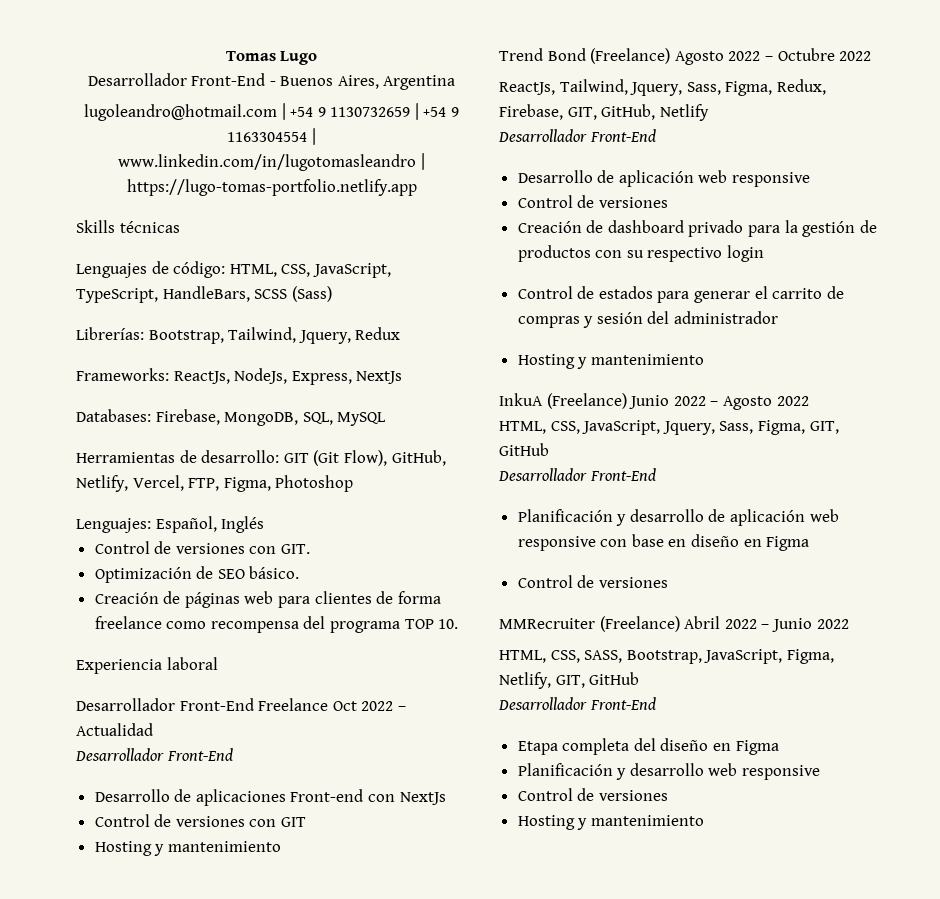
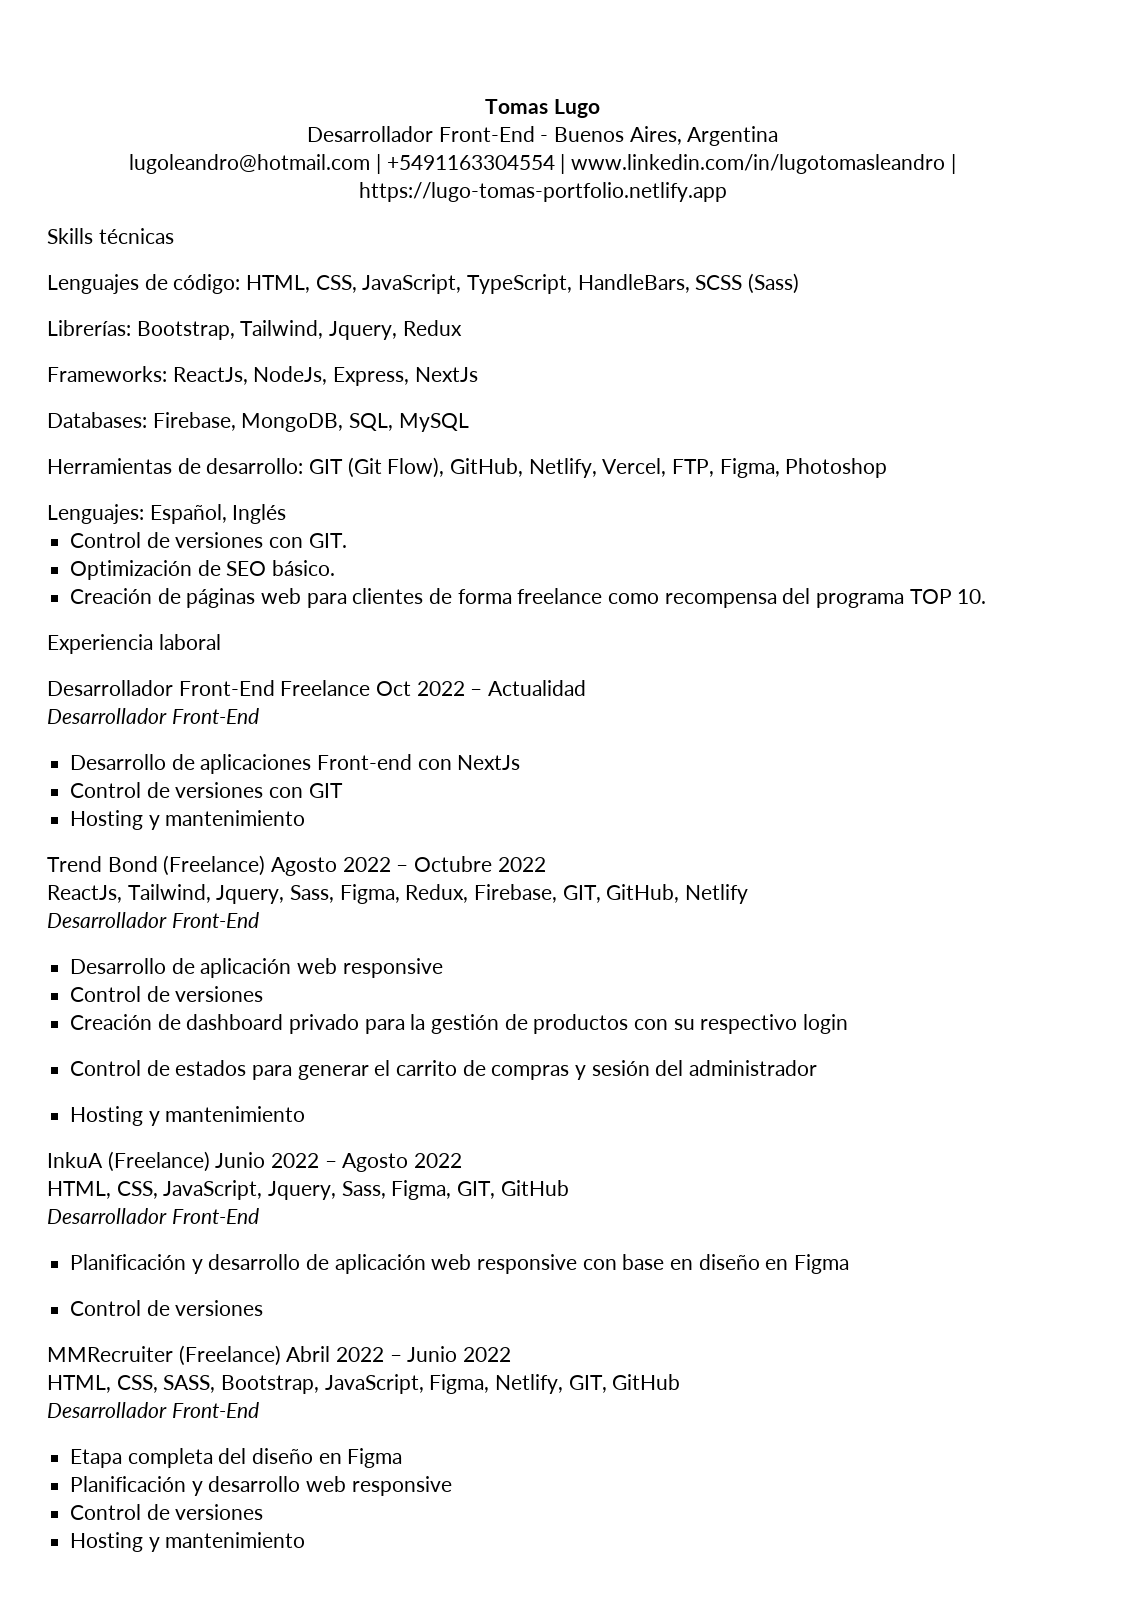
[290,103,460,120] [227,132,308,142] +54 9 1130732659 | +54 9 1163304554 -> [386,155,555,170] +5491163304554

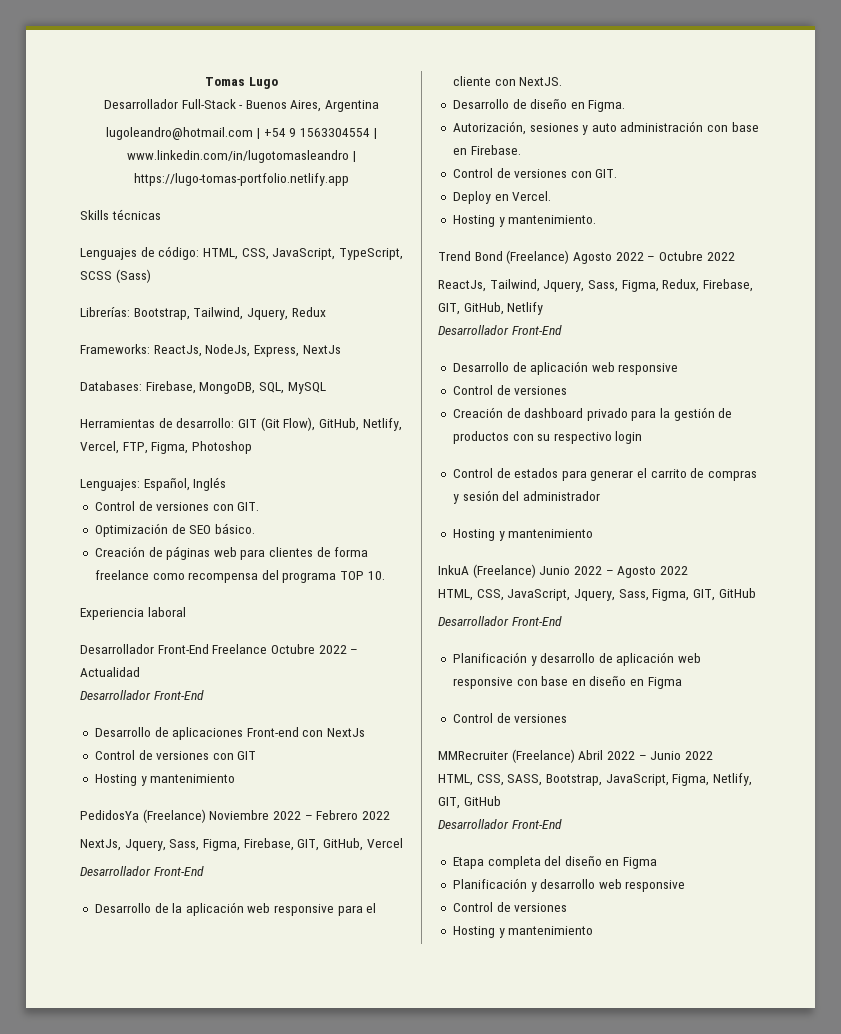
[438,126,535,142] Front-End -> [181,99,236,109] Full-Stack
[386,155,555,170] +5491163304554 -> [263,128,370,137] +54 9 1563304554
[577,274,690,293] HandleBars, -> (403, 254) none
[376,681,412,696] Oct -> [270,644,315,654] Octubre
(306, 818) none -> [80,809,390,823] [80,838,403,851] [80,866,204,876] [94,902,377,916] [452,76,563,86] [452,98,626,112] [452,121,759,135] [452,145,521,155] [452,168,618,178] [452,191,552,204] [452,215,597,227] // PedidosYa (Freelance) Noviembre 2022 – Febrero 2022 // NextJs, Jquery, Sass, Figma, Firebase, GIT, GitHub, Vercel // Desarrollador Front-End // Desarrollo de la aplicación web responsive para el cliente con NextJS. // Desarrollo de diseño en Figma. // Autorización, sesiones y auto administración con base en Firebase. // Control de versiones con GIT. // Deploy en Vercel. // Hosting y mantenimiento.

